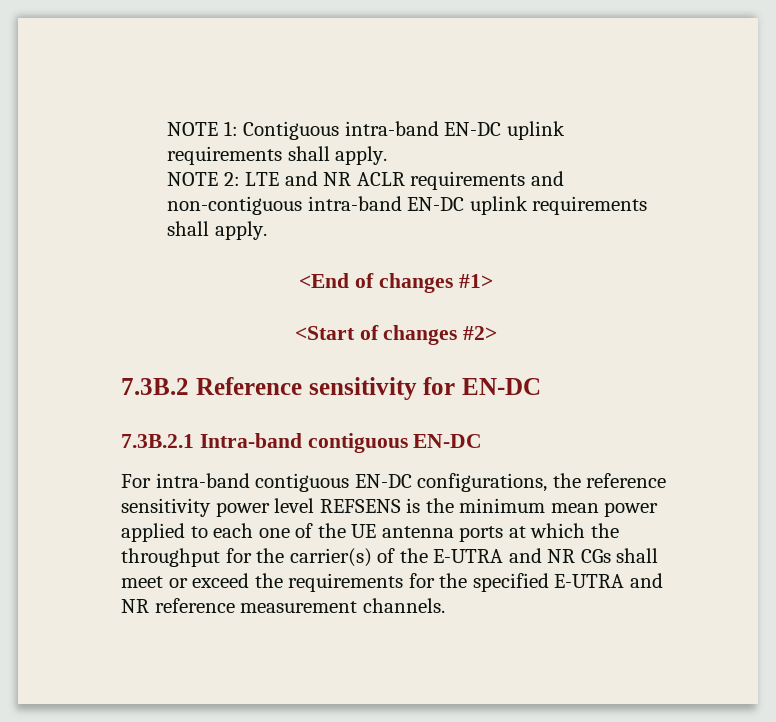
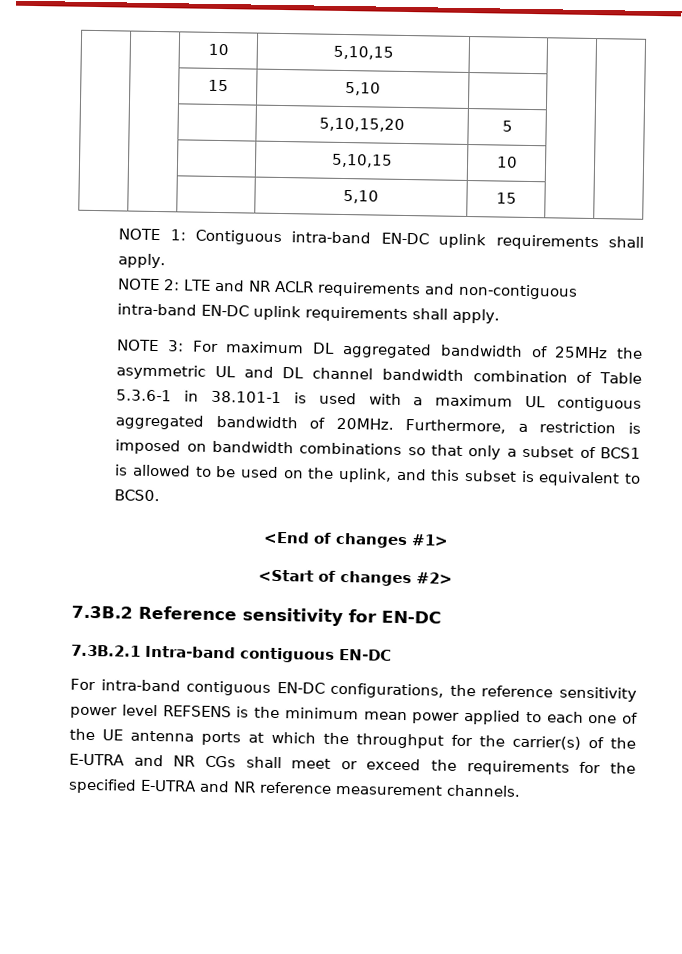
(167, 129) none -> [207,43,229,56] [332,45,394,60] [207,79,229,92] [345,82,381,96] [319,117,405,132] [501,120,513,132] [330,153,393,168] [495,156,518,168] [343,190,379,204] [495,192,517,204] | | 10 | 5,10,15 | | | // | | 15 | 5,10 | | | // | | | 5,10,15,20 | 5 | | // | | | 5,10,15 | 10 | | // | | | 5,10 | 15 | | //
(267, 230) none -> [117,339,643,359] [116,364,643,384] [116,389,642,412] [115,414,641,434] [115,439,641,460] [114,464,641,487] [114,489,161,502] // NOTE 3: For maximum DL aggregated bandwidth of 25MHz the asymmetric UL and DL channel bandwidth combination of Table 5.3.6-1 in 38.101-1 is used with a maximum UL contiguous aggregated bandwidth of 20MHz. Furthermore, a restriction is imposed on bandwidth combinations so that only a subset of BCS1 is allowed to be used on the uplink, and this subset is equivalent to BCS0.

